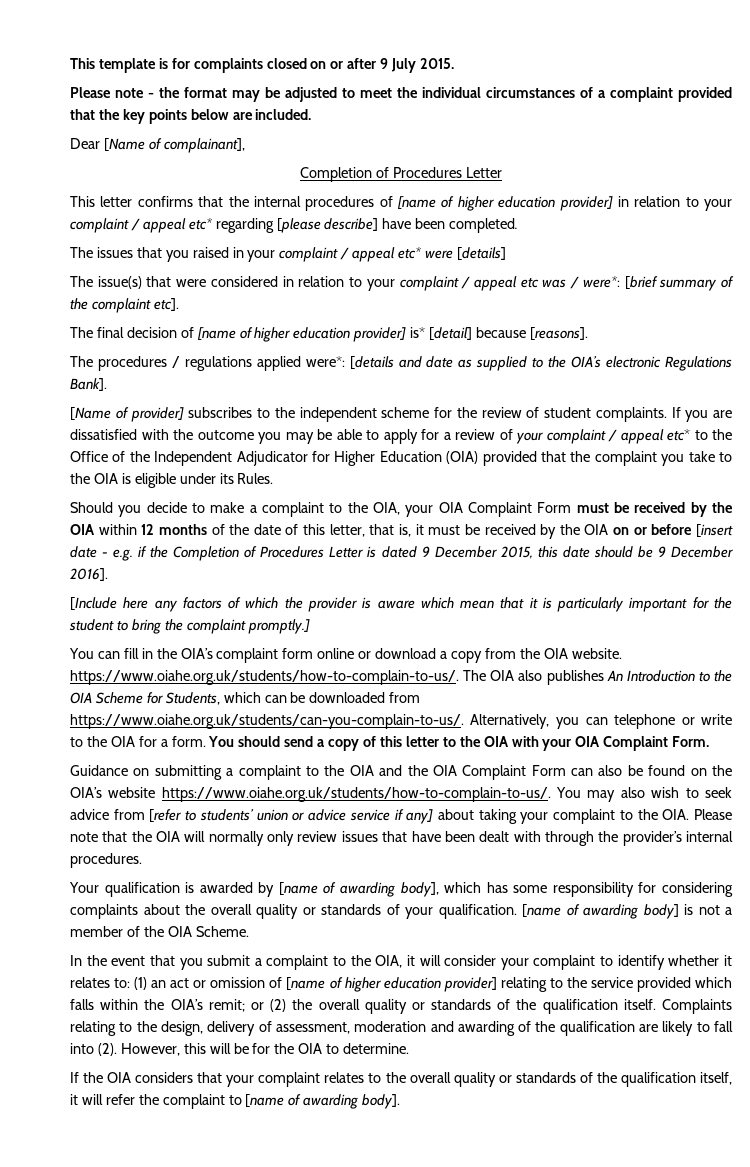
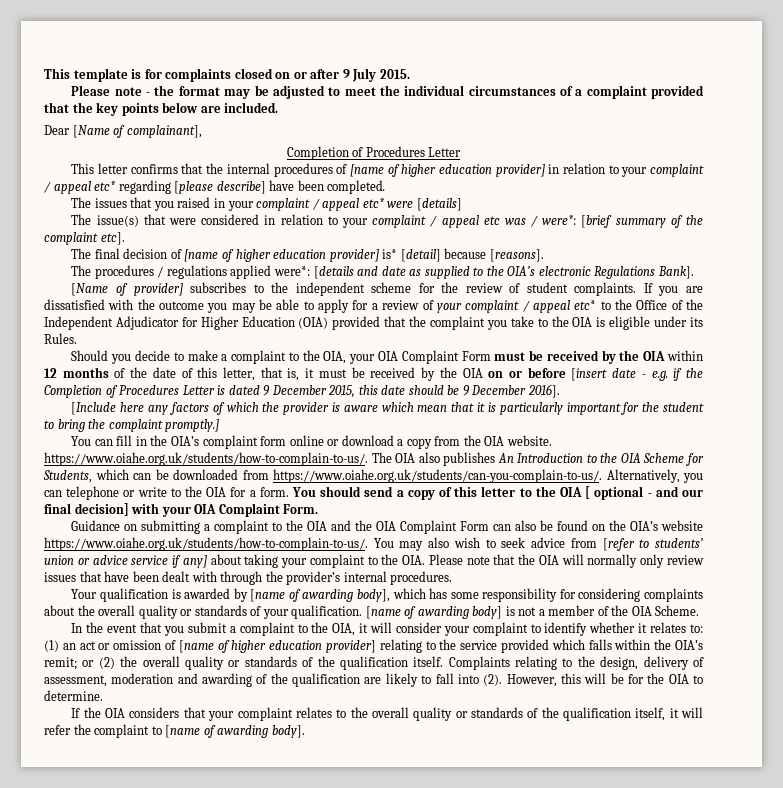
(509, 741) none -> [585,486,704,500] [44,503,129,516] [ optional - and our final decision]

